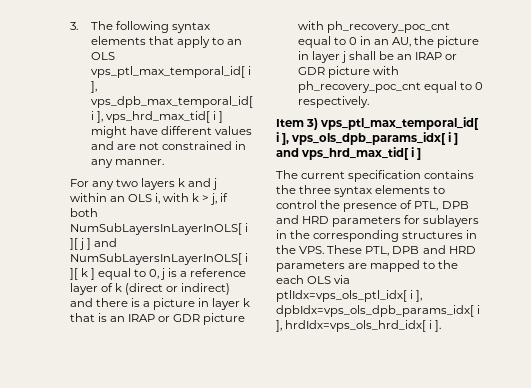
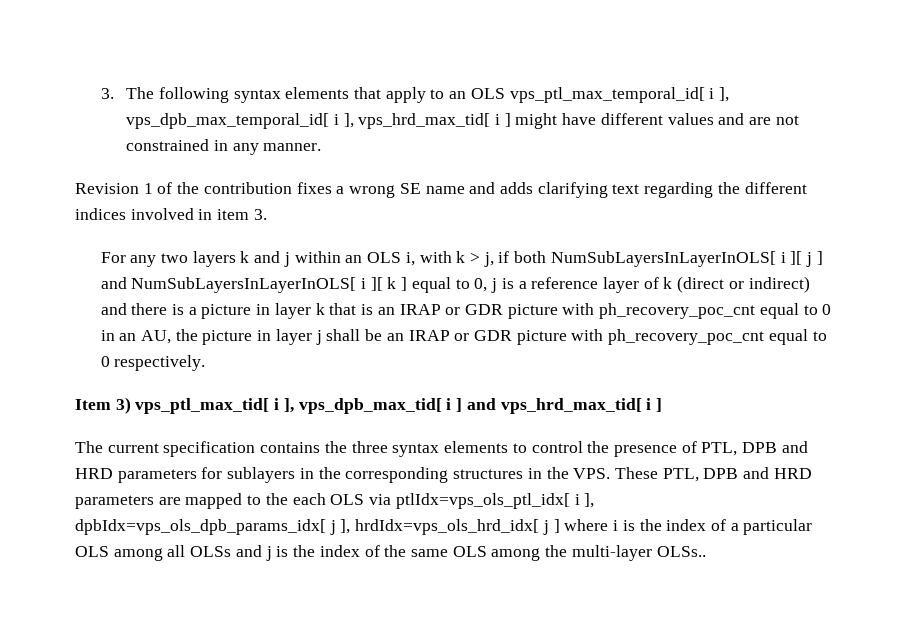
(165, 162) none -> [75,182,807,198] [75,208,267,220] // Revision 1 of the contribution fixes a wrong SE name and adds clarifying text regarding the different indices involved in item 3.
[320,117,480,130] [276,132,447,145] vps_ptl_max_temporal_id[ i ], vps_ols_dpb_params_idx[ -> [135,398,442,414] vps_ptl_max_tid[ i ], vps_dpb_max_tid[
[477,305,481,314] i -> [329,520,336,535] j
[429,320,442,332] i ]. -> [542,519,813,535] [75,545,706,561] j ] where i is the index of a particular OLS among all OLSs and j is the index of the same OLS among the multi-layer OLSs..

